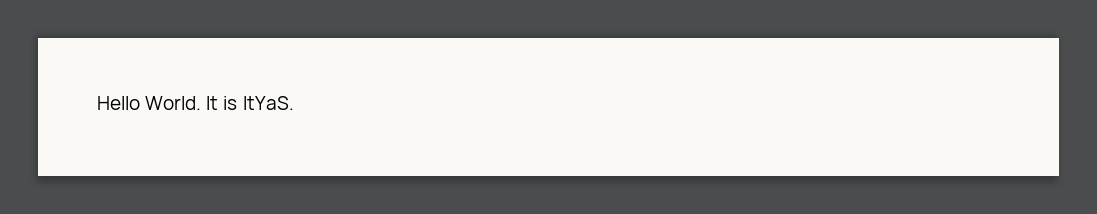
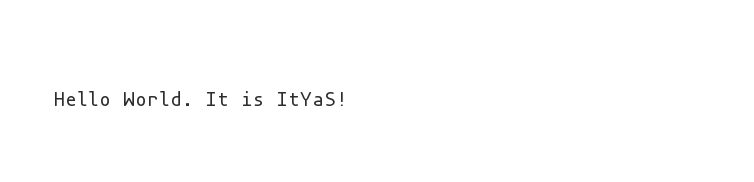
[242,96,294,110] ItYaS. -> [276,92,348,106] ItYaS!

